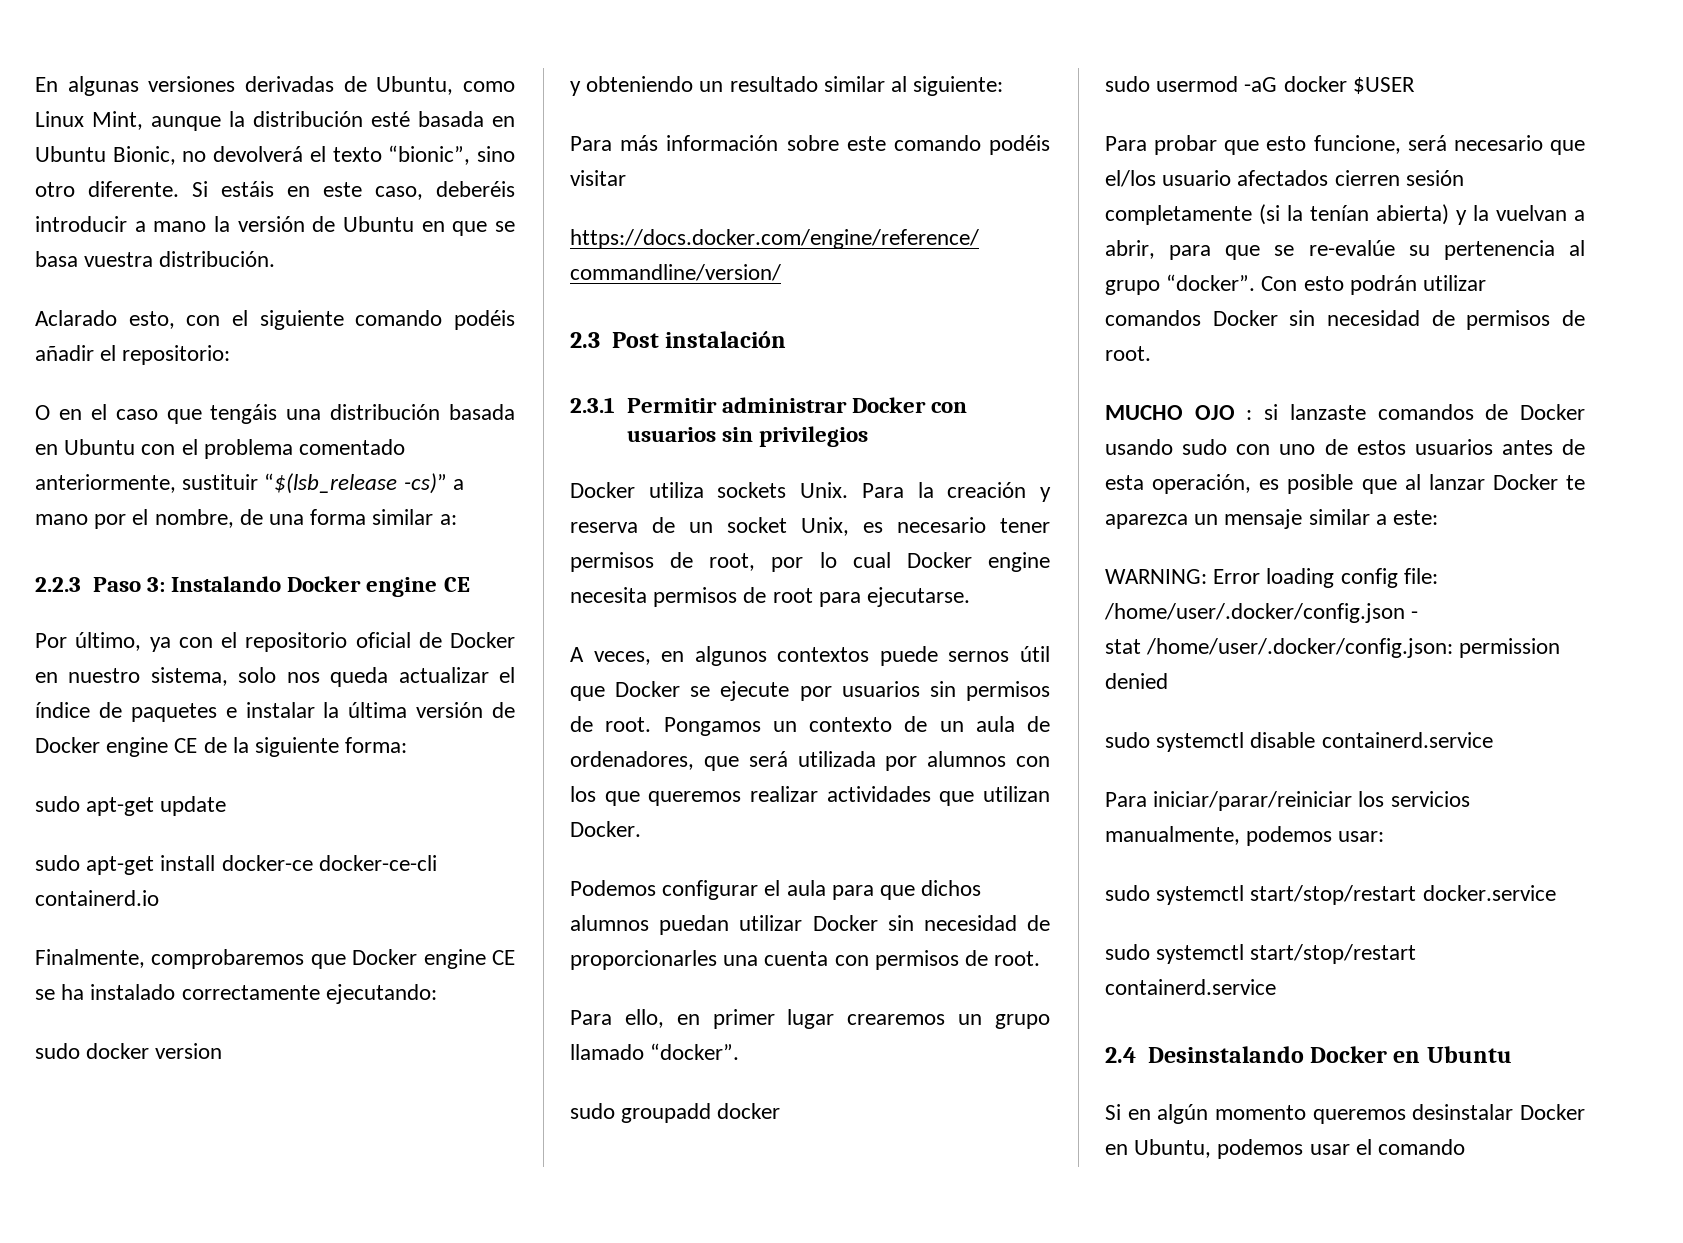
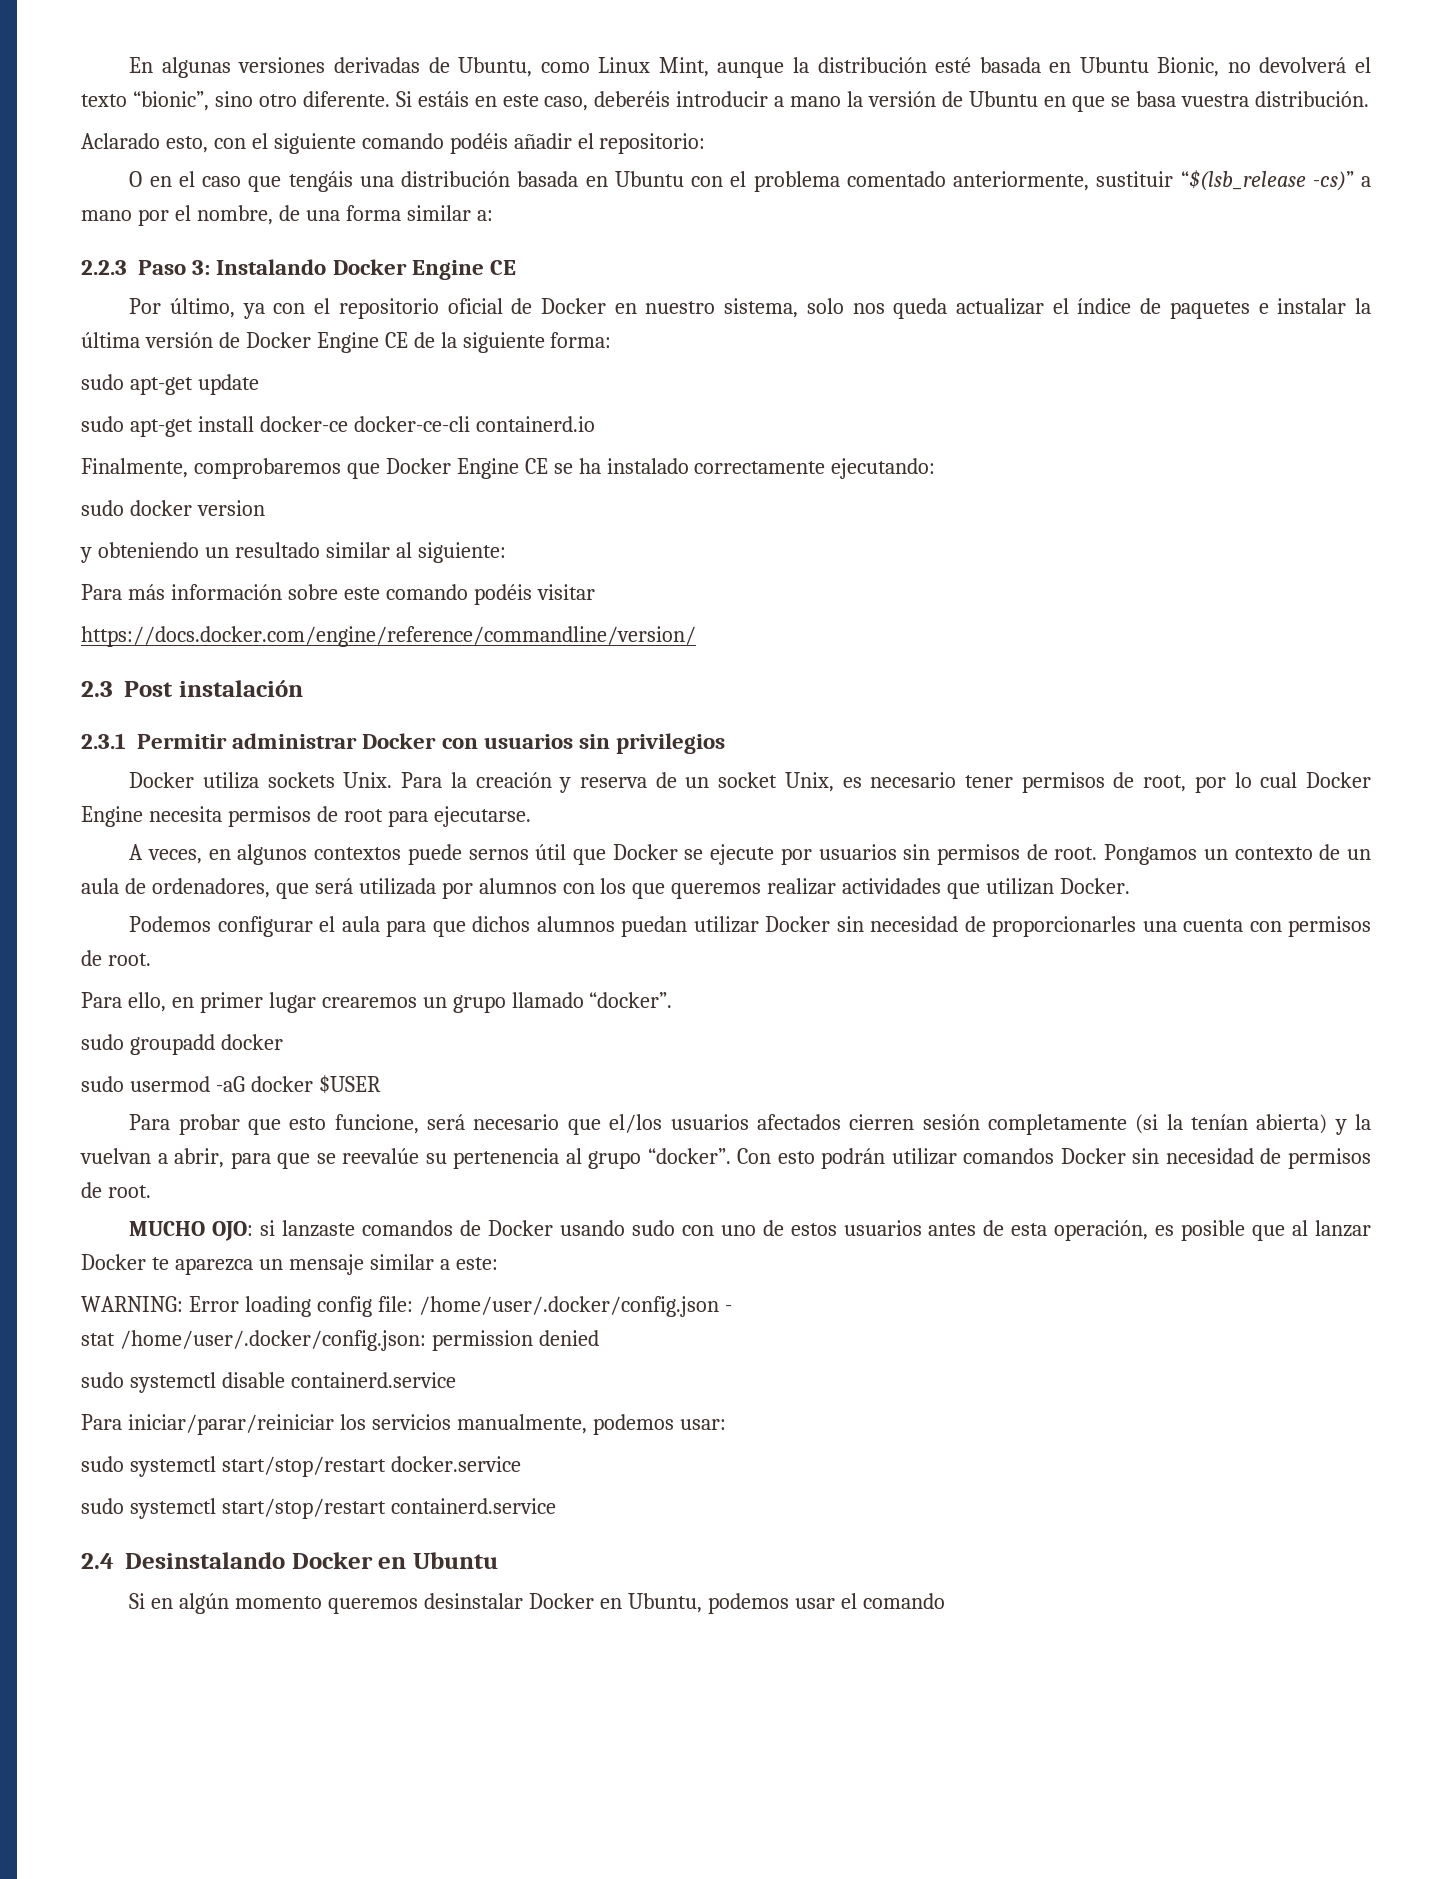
[366,577,438,597] engine -> [411,260,484,280] Engine
[106,737,169,757] engine -> [316,332,379,353] Engine
[423,949,486,969] engine -> [456,458,519,479] Engine
[987,552,1050,572] engine -> [81,806,143,827] Engine
[1162,170,1232,186] usuario -> [670,1114,749,1130] usuarios
[1308,240,1395,256] re-evalúe -> [342,1148,420,1164] reevalúe
[1194,405,1253,420] OJO : -> [212,1221,254,1241] OJO:

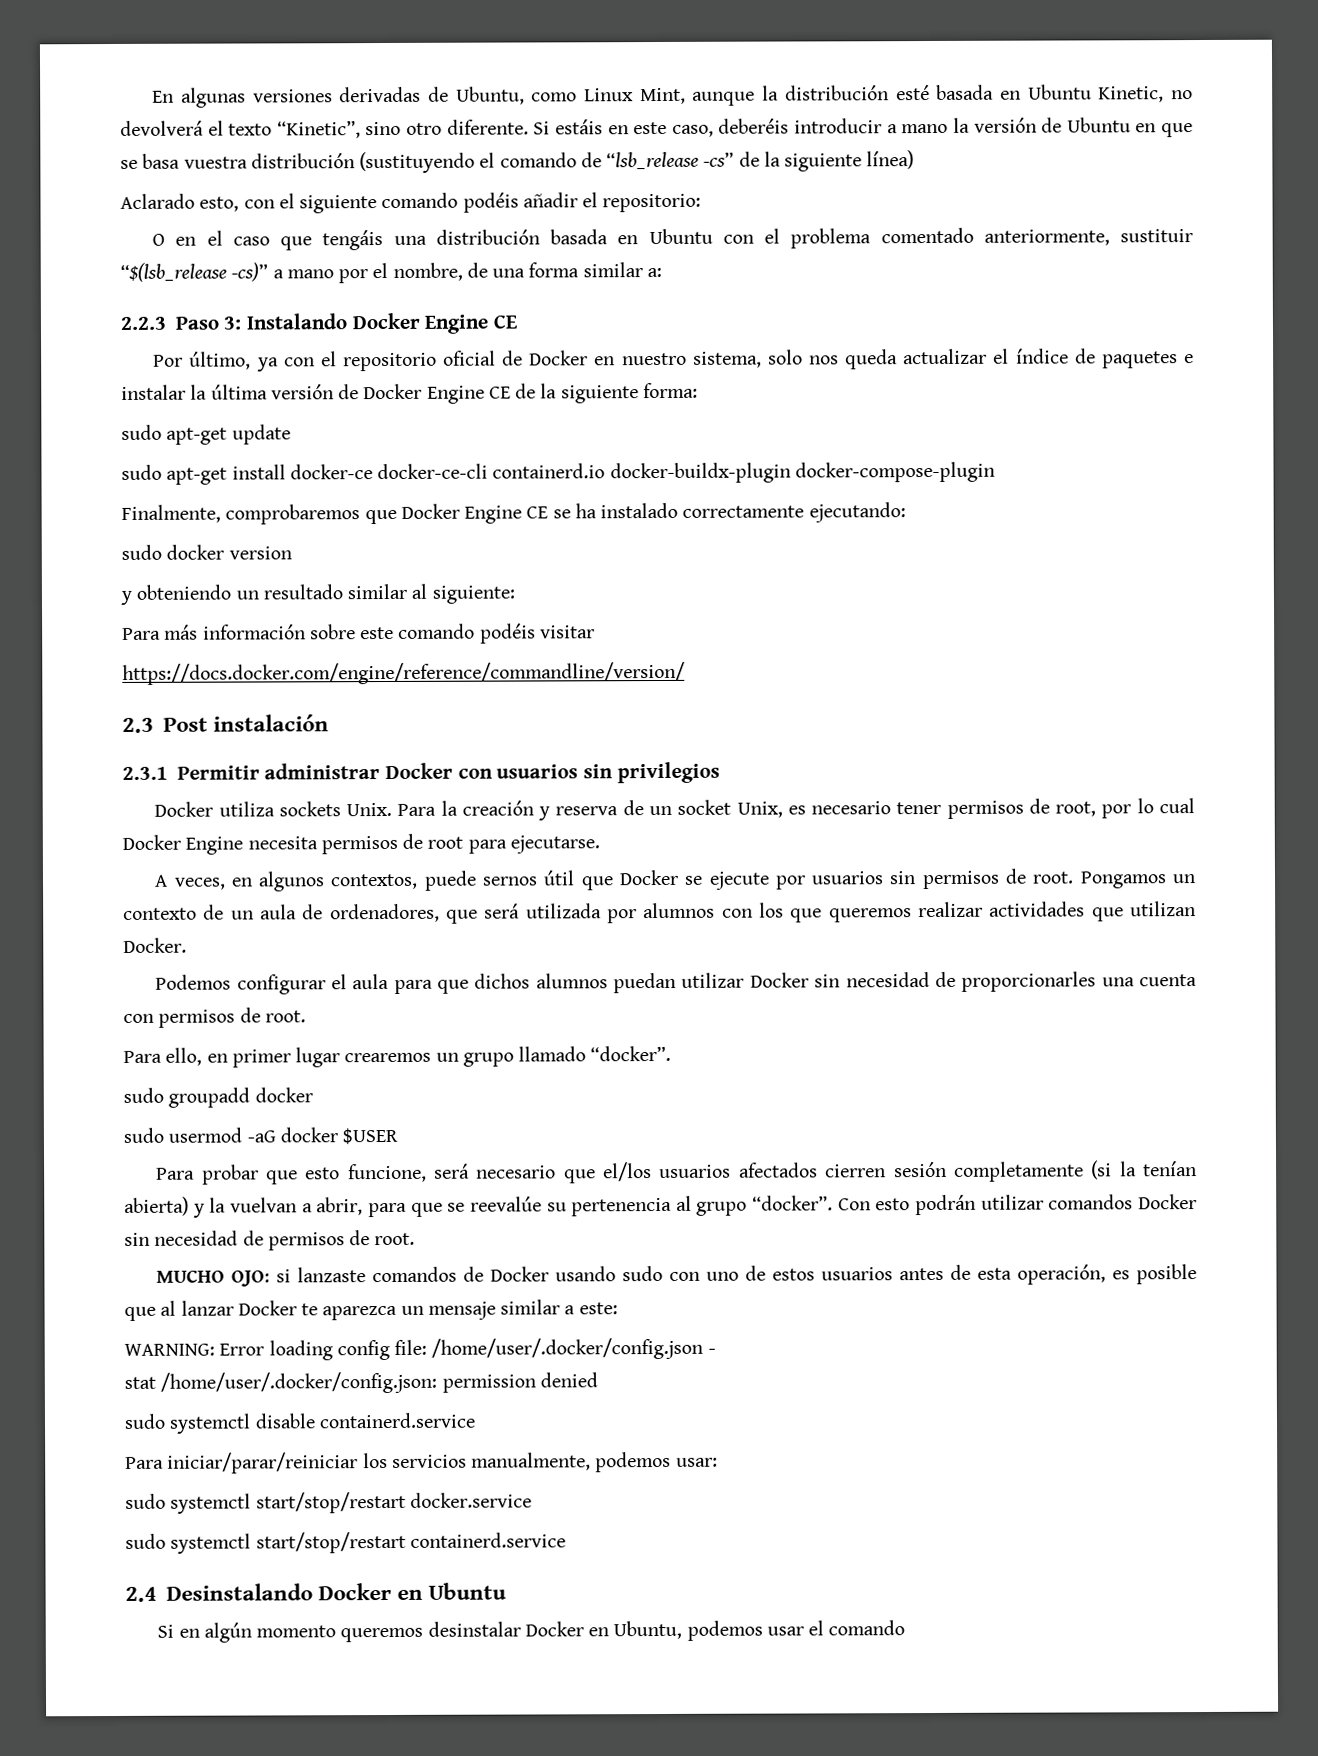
[1157,57,1220,77] Bionic, -> [1098,86,1165,103] Kinetic,
[132,91,209,111] “bionic”, -> [276,120,361,139] “Kinetic”,
[1254,91,1369,107] distribución. -> [250,150,915,174] distribución (sustituyendo el comando de “lsb_release -cs” de la siguiente línea)
(595, 424) none -> [609,461,995,484] docker-buildx-plugin docker-compose-plugin
[314,847,402,860] contextos -> [330,873,419,890] contextos,

